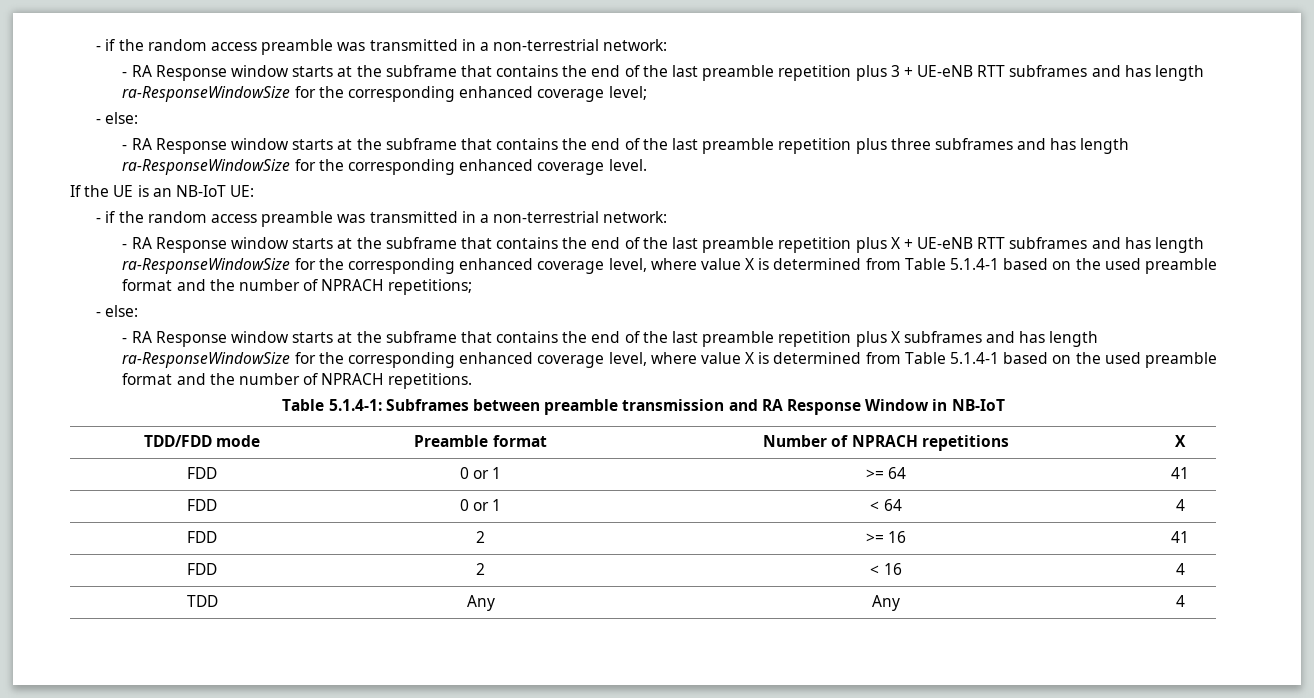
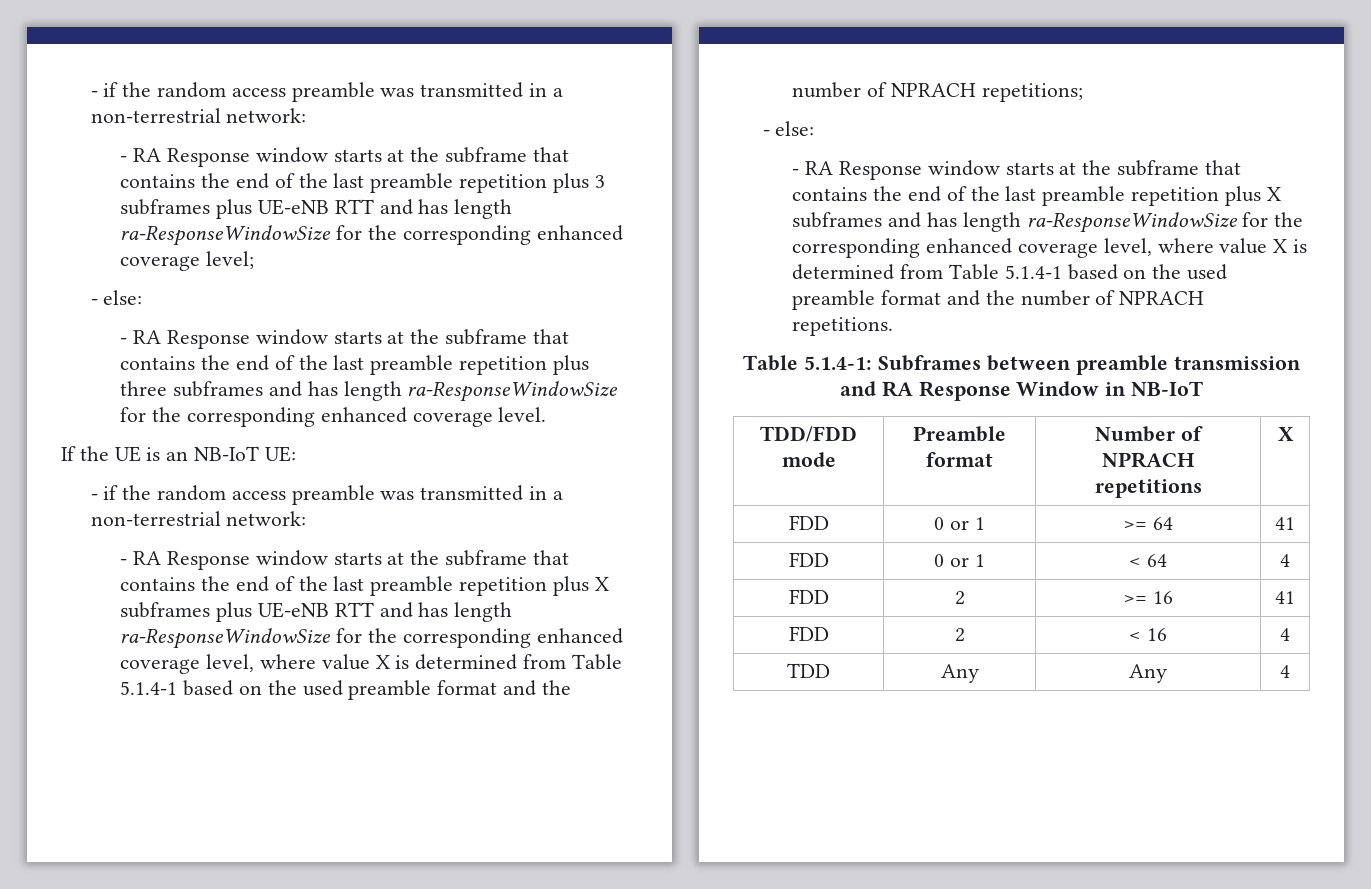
[903,65,1088,77] + UE-eNB RTT subframes -> [120,199,374,219] subframes plus UE-eNB RTT
[903,237,1088,249] + UE-eNB RTT subframes -> [120,602,374,622] subframes plus UE-eNB RTT

